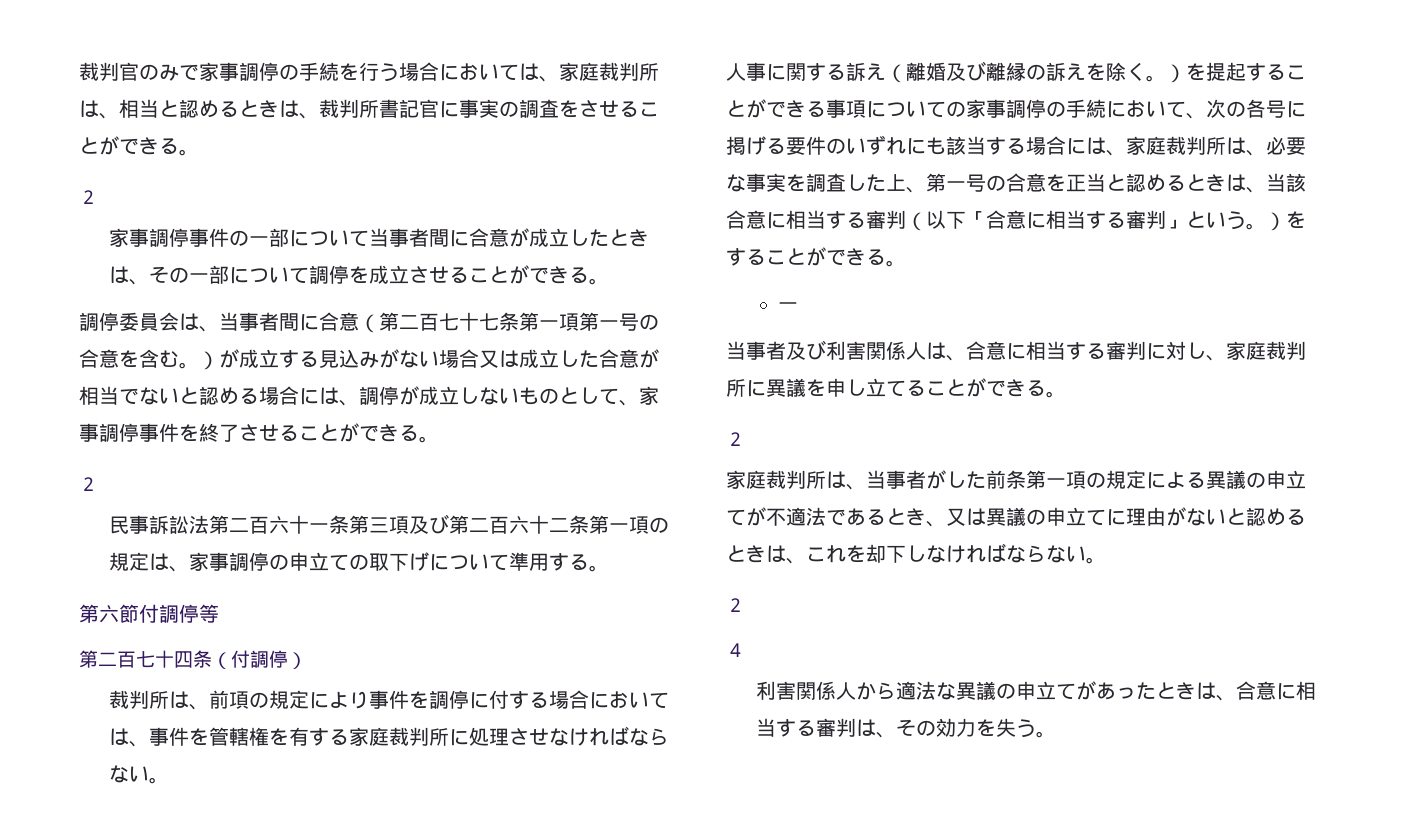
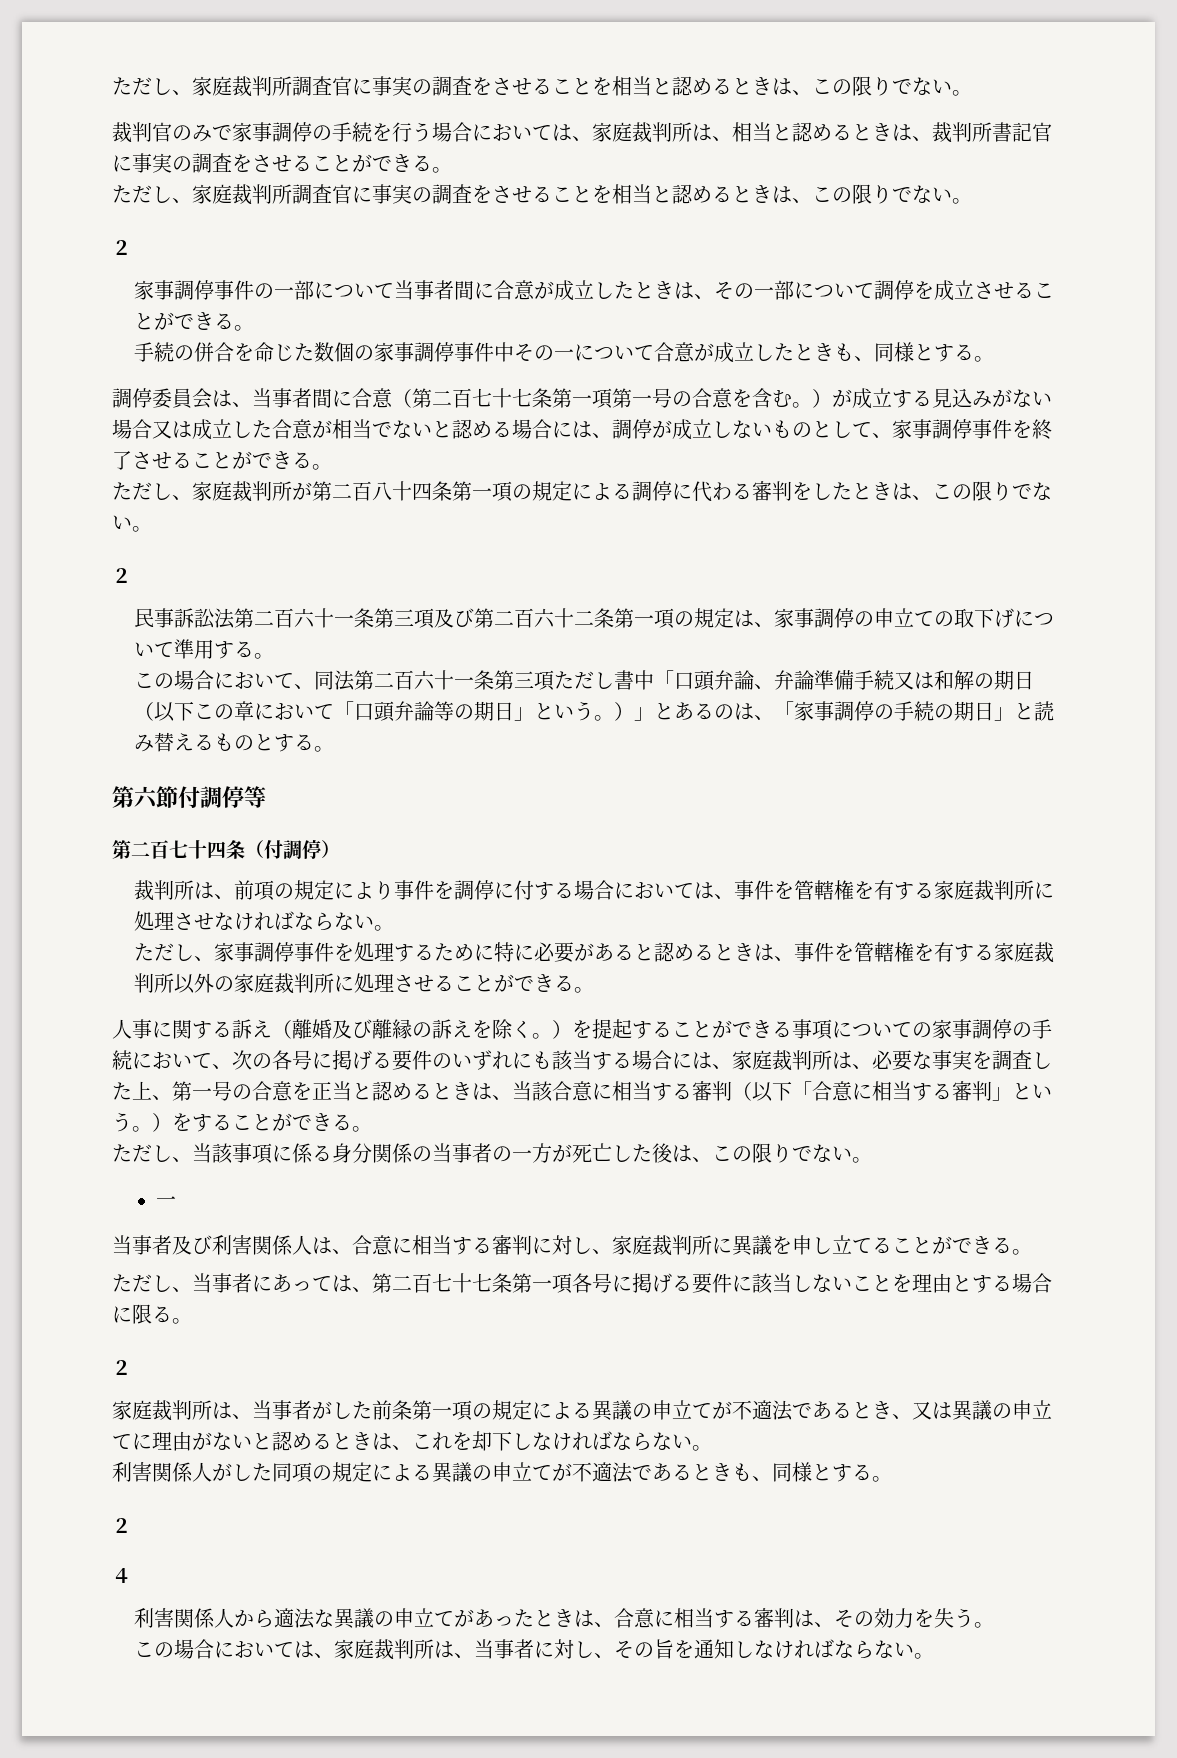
(79, 71) none -> [112,76,972,97] ただし、家庭裁判所調査官に事実の調査をさせることを相当と認めるときは、この限りでない。 //
(199, 152) none -> [112,184,972,205] // ただし、家庭裁判所調査官に事実の調査をさせることを相当と認めるときは、この限りでない。
(609, 281) none -> [134,342,995,363] // 手続の併合を命じた数個の家事調停事件中その一について合意が成立したときも、同様とする。
(439, 439) none -> [112,481,1052,502] [112,515,152,532] // ただし、家庭裁判所が第二百八十四条第一項の規定による調停に代わる審判をしたときは、この限りでない。
(609, 568) none -> [134,670,1035,691] [134,701,1055,722] [134,732,335,752] // この場合において、同法第二百六十一条第三項ただし書中「口頭弁論、弁論準備手続又は和解の期日（以下この章において「口頭弁論等の期日」という。）」とあるのは、「家事調停の手続の期日」と読み替えるものとする。
(169, 780) none -> [134,942,1055,963] [134,973,595,994] // ただし、家事調停事件を処理するために特に必要があると認めるときは、事件を管轄権を有する家庭裁判所以外の家庭裁判所に処理させることができる。
(906, 263) none -> [112,1143,872,1164] // ただし、当該事項に係る身分関係の当事者の一方が死亡した後は、この限りでない。
(1066, 394) none -> [112,1273,1052,1294] [112,1304,192,1324] // ただし、当事者にあっては、第二百七十七条第一項各号に掲げる要件に該当しないことを理由とする場合に限る。
(1106, 560) none -> [112,1462,892,1483] // 利害関係人がした同項の規定による異議の申立てが不適法であるときも、同様とする。
(1056, 734) none -> [134,1639,935,1660] // この場合においては、家庭裁判所は、当事者に対し、その旨を通知しなければならない。

